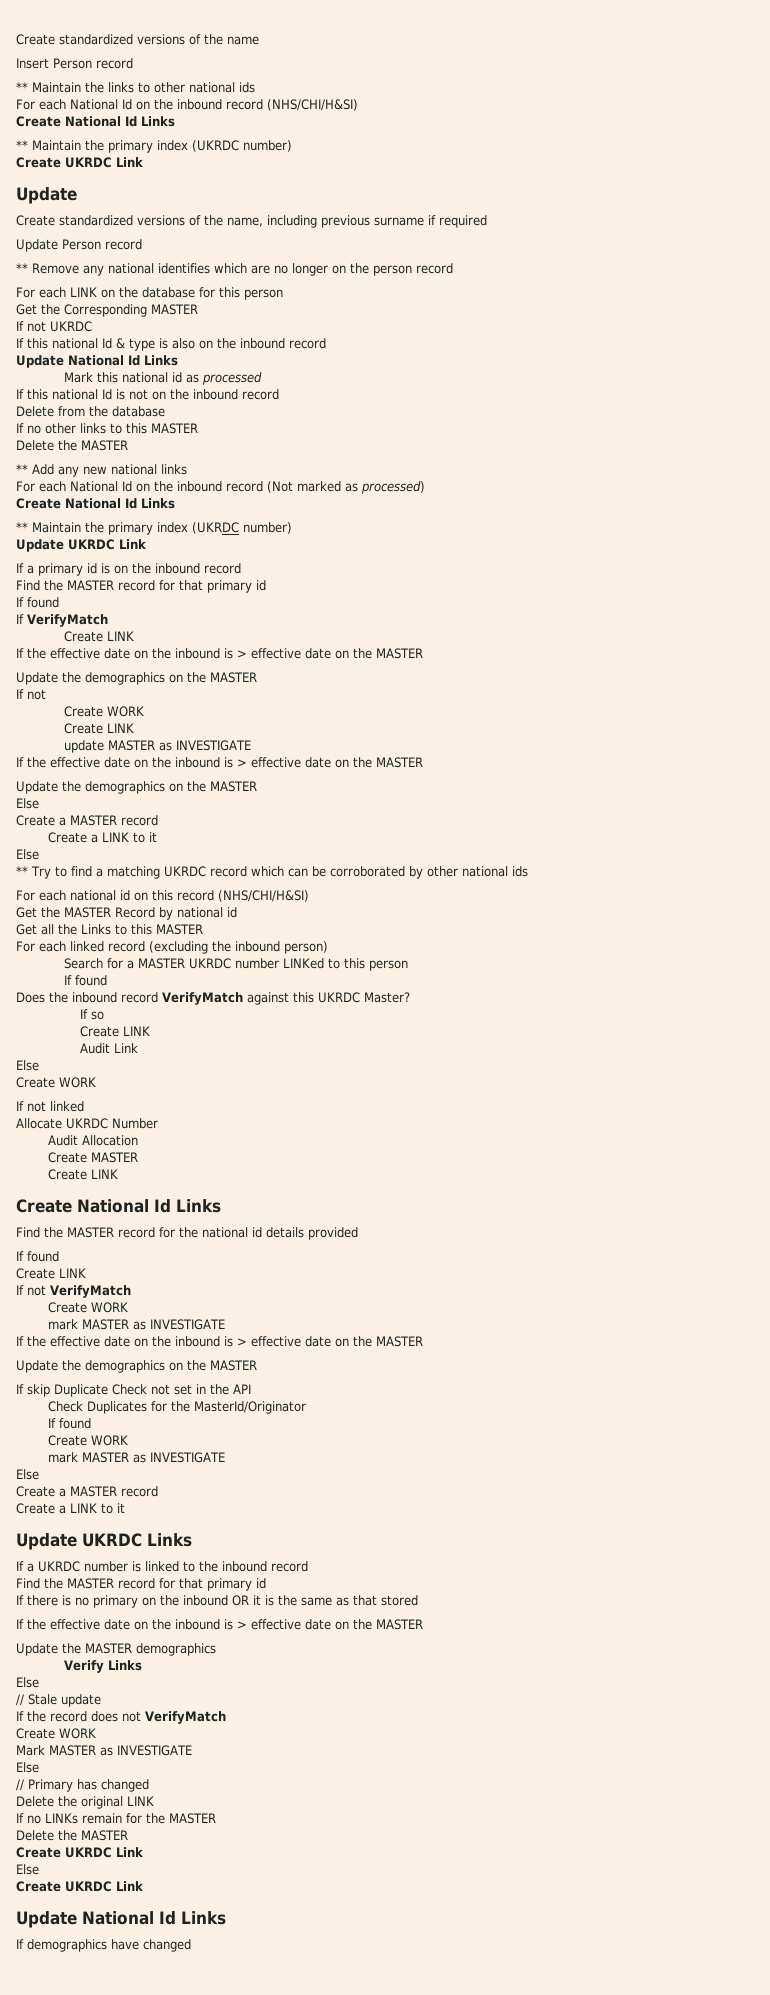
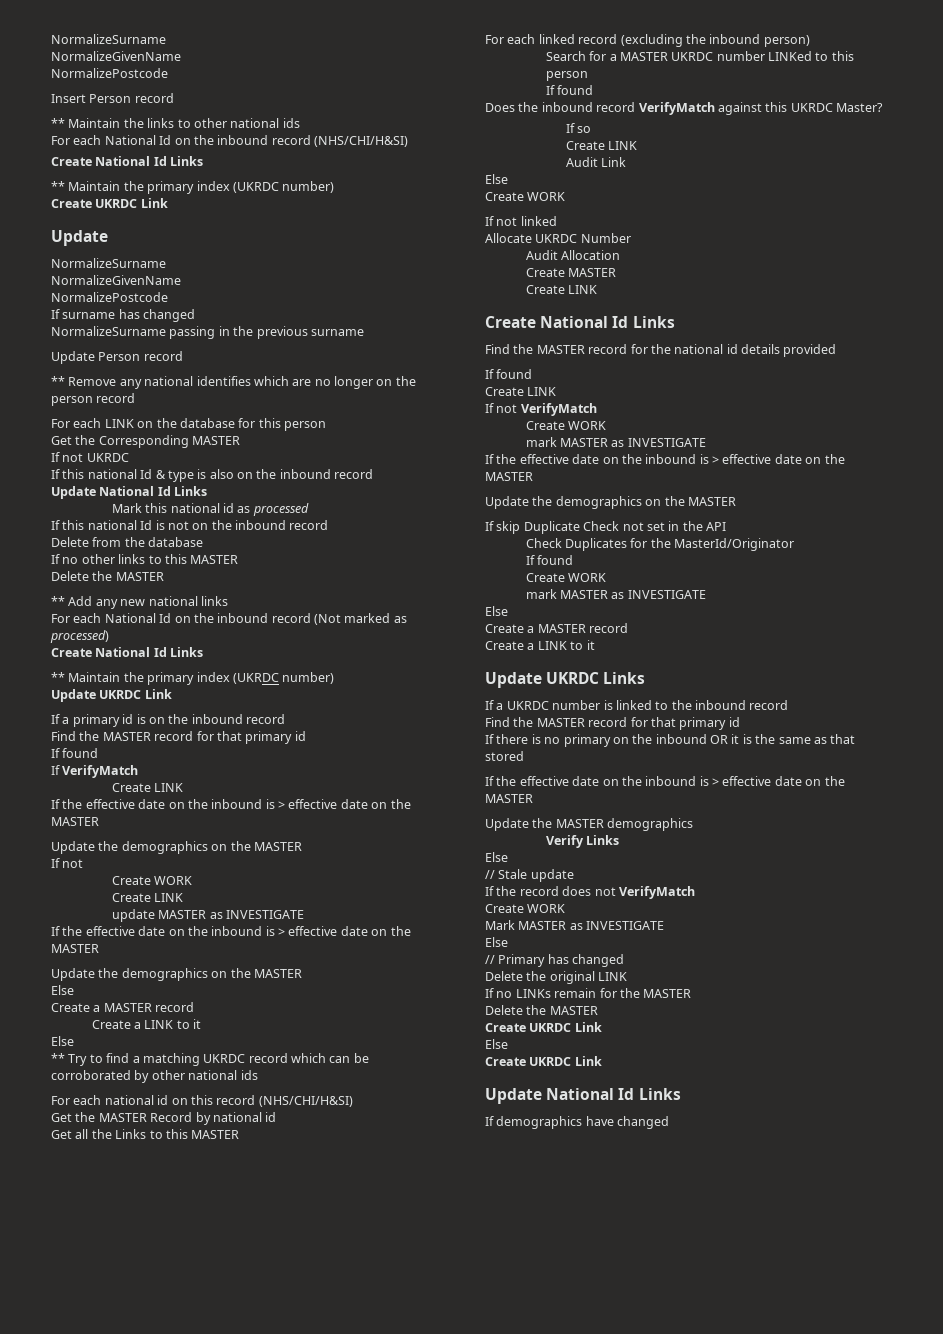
[16,34,259,45] Create standardized versions of the name -> [51,34,166,44] [51,51,181,61] [51,68,168,78] NormalizeSurname // NormalizeGivenName // NormalizePostcode
[16,215,317,228] Create standardized versions of the name, including -> [51,258,166,268] [51,275,181,285] [51,292,168,302] [51,309,196,322] [51,326,254,339] NormalizeSurname // NormalizeGivenName // NormalizePostcode // If surname has changed // NormalizeSurname passing in the
[428,215,487,228] if required -> (364, 332) none

